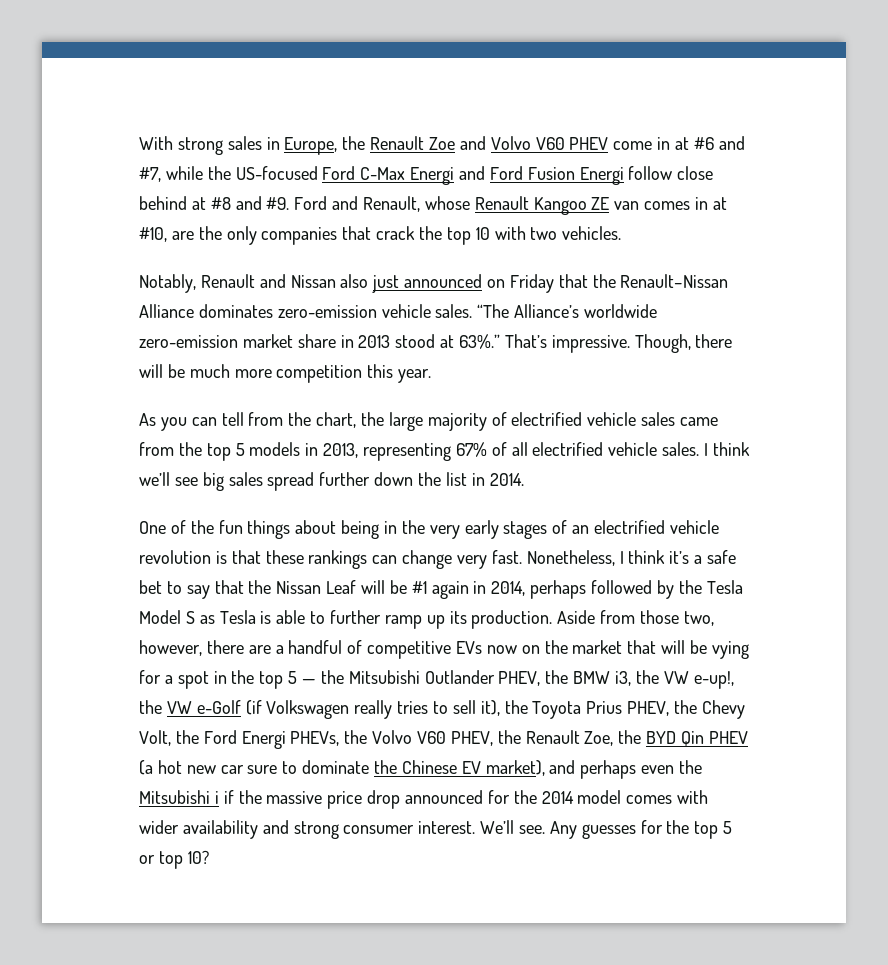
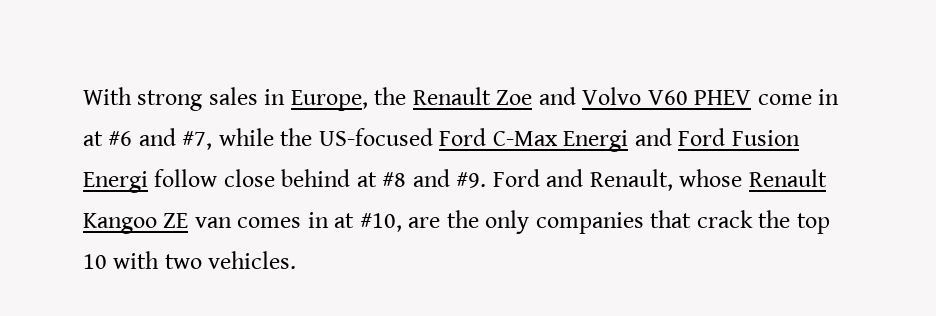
[139,274,729,293] [139,304,658,318] [139,334,733,353] [139,364,432,383] [139,412,719,431] [139,442,750,461] [139,472,524,491] [139,520,719,539] [139,550,737,569] [139,580,743,599] [139,610,714,629] [139,640,749,659] [139,670,734,689] [139,700,745,719] [139,730,748,749] [139,760,703,779] [139,790,709,809] [139,820,733,839] [139,850,209,869] // Notably, Renault and Nissan also just announced on Friday that the Renault–Nissan Alliance dominates zero-emission vehicle sales. “The Alliance’s worldwide zero-emission market share in 2013 stood at 63%.” That’s impressive. Though, there will be much more competition this year. // As you can tell from the chart, the large majority of electrified vehicle sales came from the top 5 models in 2013, representing 67% of all electrified vehicle sales. I think we’ll see big sales spread further down the list in 2014. // One of the fun things about being in the very early stages of an electrified vehicle revolution is that these rankings can change very fast. Nonetheless, I think it’s a safe bet to say that the Nissan Leaf will be #1 again in 2014, perhaps followed by the Tesla Model S as Tesla is able to further ramp up its production. Aside from those two, however, there are a handful of competitive EVs now on the market that will be vying for a spot in the top 5 — the Mitsubishi Outlander PHEV, the BMW i3, the VW e-up!, the VW e-Golf (if Volkswagen really tries to sell it), the Toyota Prius PHEV, the Chevy Volt, the Ford Energi PHEVs, the Volvo V60 PHEV, the Renault Zoe, the BYD Qin PHEV (a hot new car sure to dominate the Chinese EV market), and perhaps even the Mitsubishi i if the massive price drop announced for the 2014 model comes with wider availability and strong consumer interest. We’ll see. Any guesses for the top 5 or top 10? -> (297, 260) none

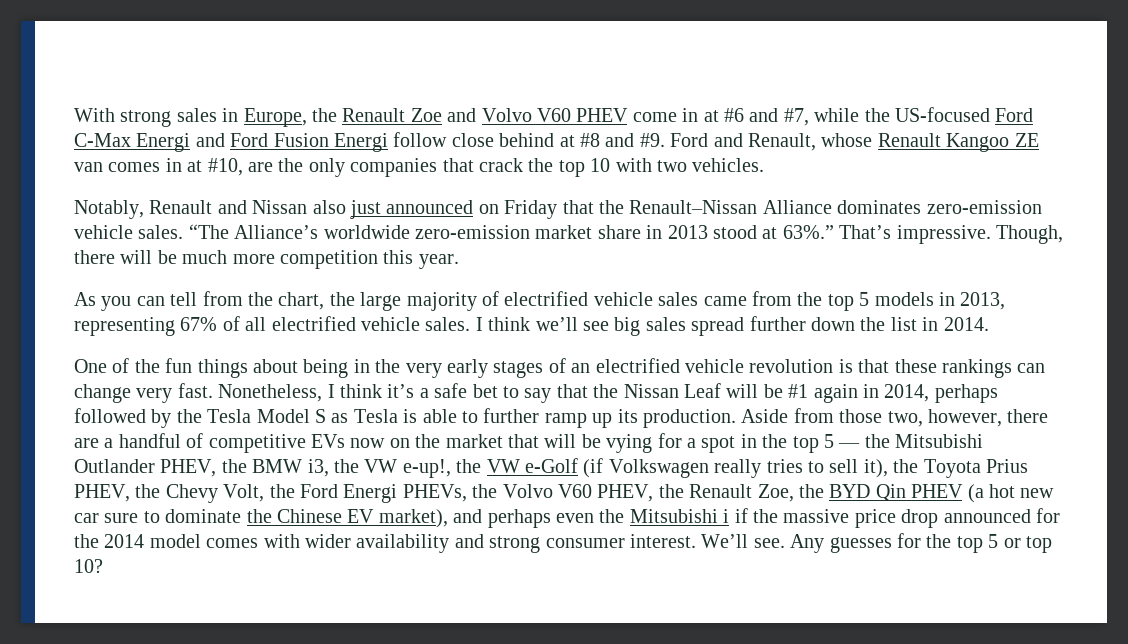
(297, 260) none -> [74,200,1042,219] [74,224,1063,244] [74,250,459,269] [74,291,1006,311] [74,316,989,336] [74,358,1046,378] [74,383,998,403] [74,408,1049,428] [74,433,984,453] [74,458,1028,478] [74,484,1055,503] [74,508,1060,528] [74,533,1052,553] [74,559,103,573] // Notably, Renault and Nissan also just announced on Friday that the Renault–Nissan Alliance dominates zero-emission vehicle sales. “The Alliance’s worldwide zero-emission market share in 2013 stood at 63%.” That’s impressive. Though, there will be much more competition this year. // As you can tell from the chart, the large majority of electrified vehicle sales came from the top 5 models in 2013, representing 67% of all electrified vehicle sales. I think we’ll see big sales spread further down the list in 2014. // One of the fun things about being in the very early stages of an electrified vehicle revolution is that these rankings can change very fast. Nonetheless, I think it’s a safe bet to say that the Nissan Leaf will be #1 again in 2014, perhaps followed by the Tesla Model S as Tesla is able to further ramp up its production. Aside from those two, however, there are a handful of competitive EVs now on the market that will be vying for a spot in the top 5 — the Mitsubishi Outlander PHEV, the BMW i3, the VW e-up!, the VW e-Golf (if Volkswagen really tries to sell it), the Toyota Prius PHEV, the Chevy Volt, the Ford Energi PHEVs, the Volvo V60 PHEV, the Renault Zoe, the BYD Qin PHEV (a hot new car sure to dominate the Chinese EV market), and perhaps even the Mitsubishi i if the massive price drop announced for the 2014 model comes with wider availability and strong consumer interest. We’ll see. Any guesses for the top 5 or top 10?

